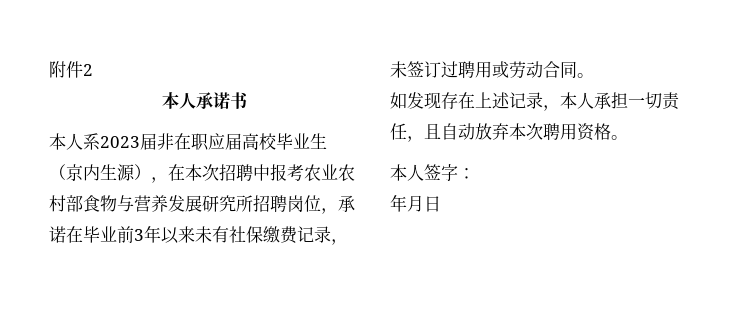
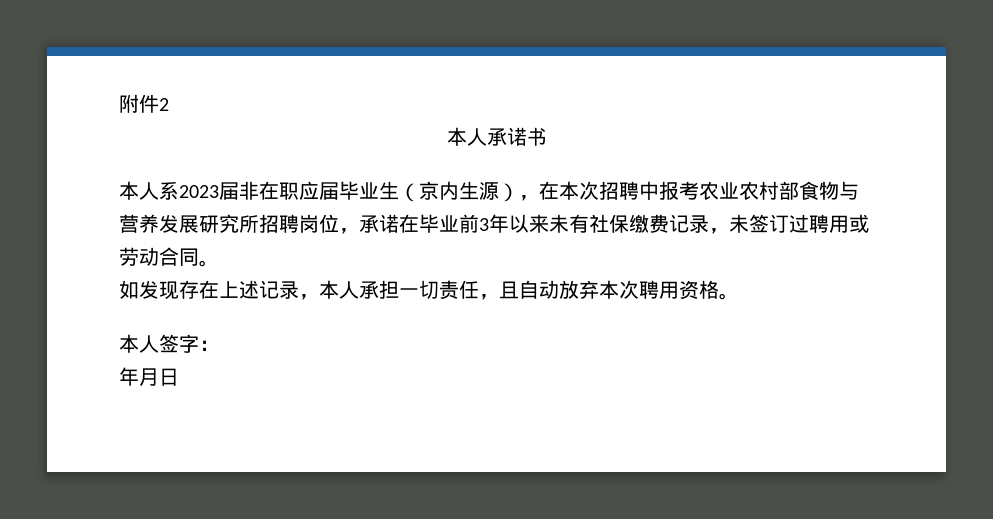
[242,133,277,150] 高校 -> (339, 191) none

